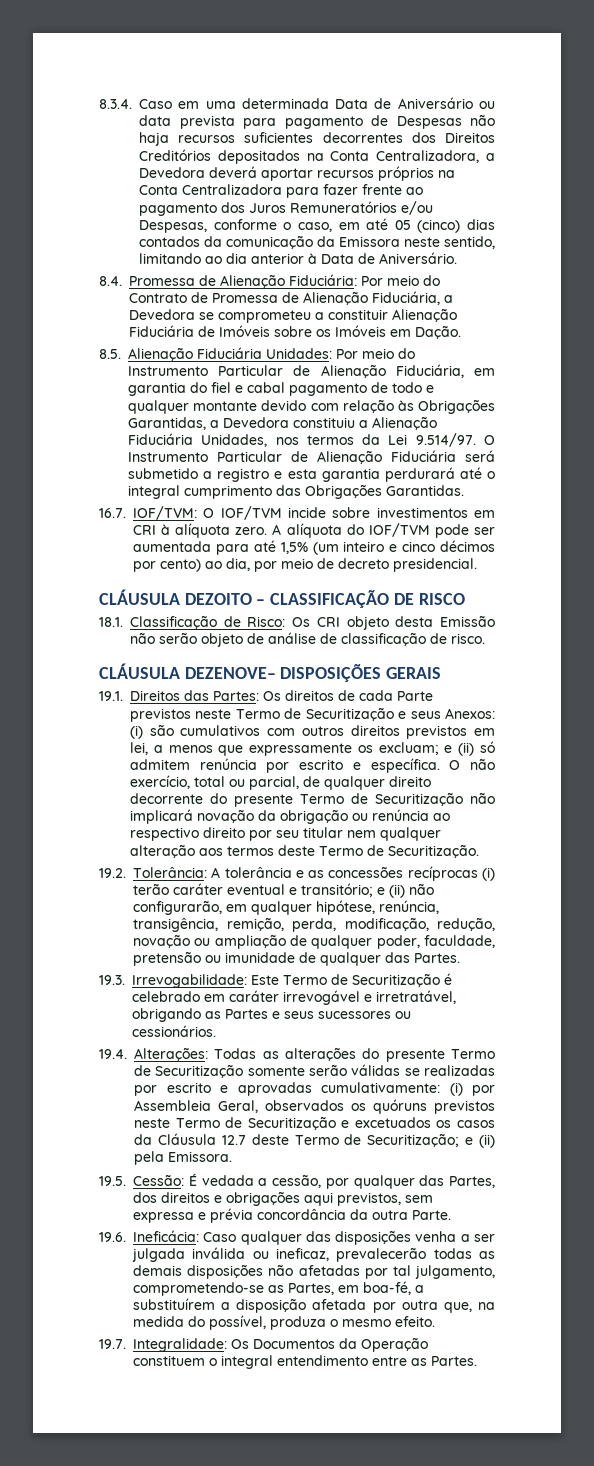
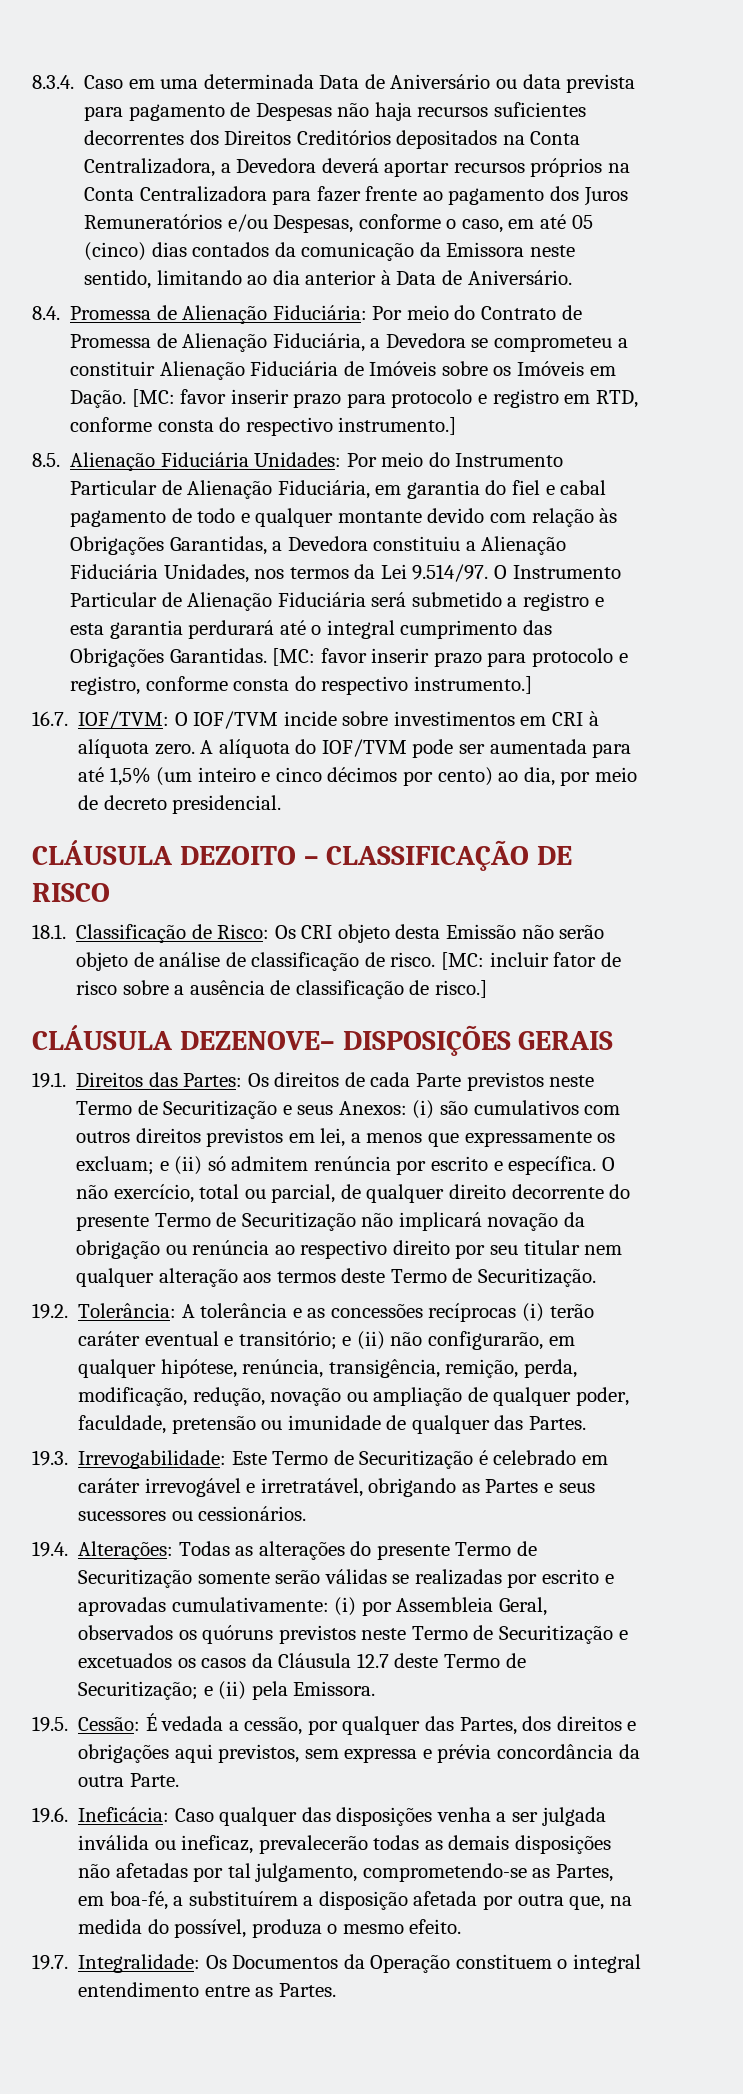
(461, 332) none -> [131,389,638,408] [70,417,457,436] [MC: favor inserir prazo para protocolo e registro em RTD, conforme consta do respectivo instrumento.]
(464, 490) none -> [272,648,628,667] [70,676,532,695] [MC: favor inserir prazo para protocolo e registro, conforme consta do respectivo instrumento.]
(485, 638) none -> [440,952,621,970] [76,980,487,999] [MC: incluir fator de risco sobre a ausência de classificação de risco.]

